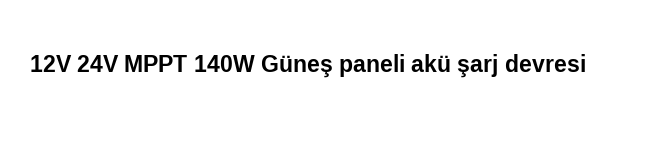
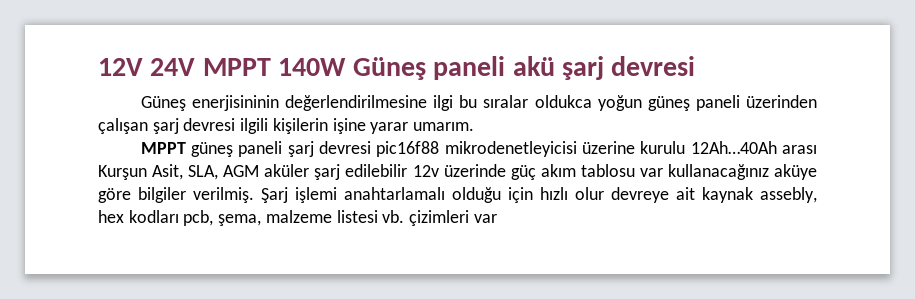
(586, 63) none -> [140,95,817,111] [98,118,475,134] [140,141,818,157] [98,164,817,180] [98,187,817,203] [98,210,497,226] // Güneş enerjisininin değerlendirilmesine ilgi bu sıralar oldukca yoğun güneş paneli üzerinden çalışan şarj devresi ilgili kişilerin işine yarar umarım. // MPPT güneş paneli şarj devresi pic16f88 mikrodenetleyicisi üzerine kurulu 12Ah…40Ah arası Kurşun Asit, SLA, AGM aküler şarj edilebilir 12v üzerinde güç akım tablosu var kullanacağınız aküye göre bilgiler verilmiş. Şarj işlemi anahtarlamalı olduğu için hızlı olur devreye ait kaynak assebly, hex kodları pcb, şema, malzeme listesi vb. çizimleri var

